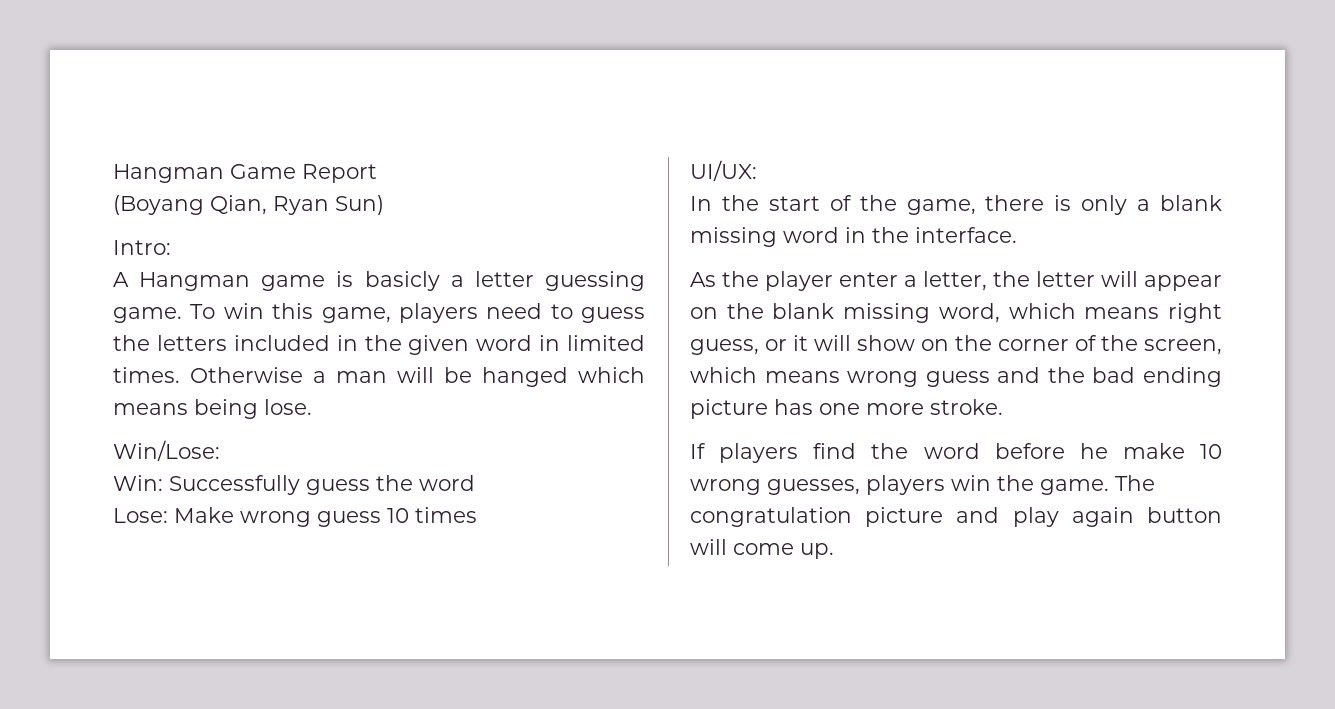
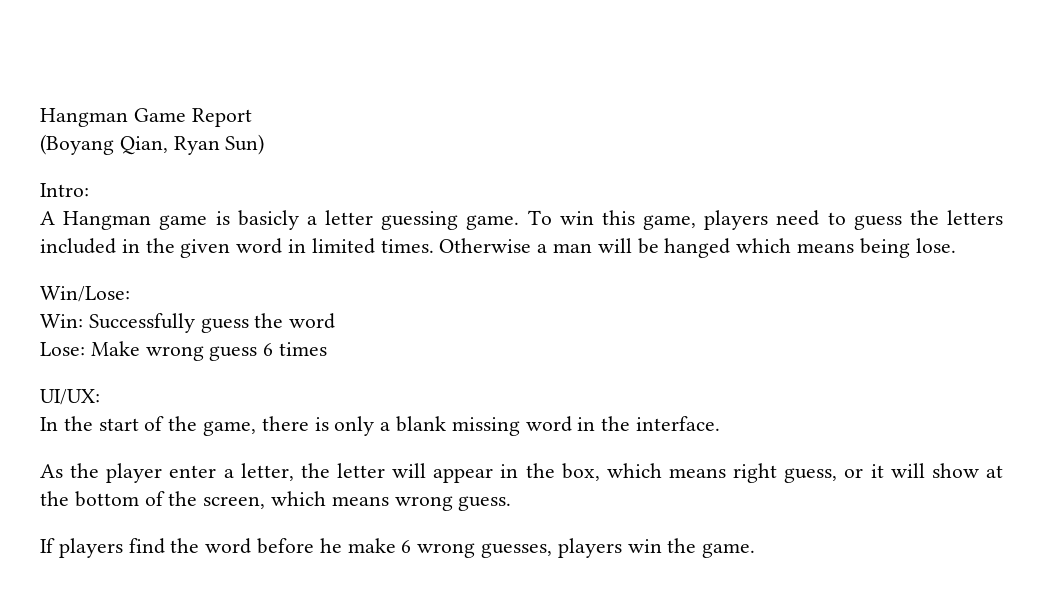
[387,508,409,523] 10 -> [263,343,274,356] 6
[690,303,1000,323] on the blank missing word, -> [500,463,600,481] in the box,
[921,335,1069,351] on the corner -> [985,465,1003,478] [40,491,139,507] at the bottom
[925,367,1222,387] [690,399,1003,419] guess and the bad ending picture has one more stroke. -> [458,496,512,511] guess.
[1200,444,1222,459] 10 -> [401,540,412,553] 6
[1115,475,1155,491] [690,507,1222,527] [690,539,834,559] The congratulation picture and play again button will come up. -> (756, 550) none

